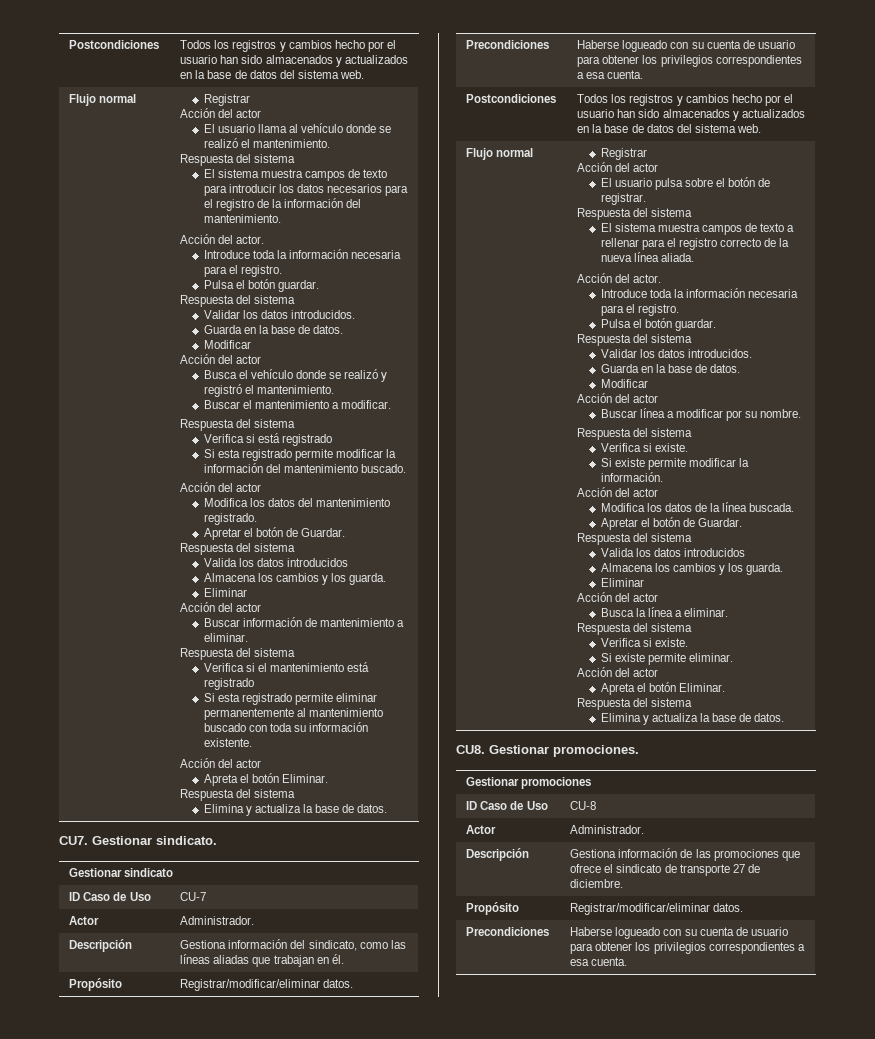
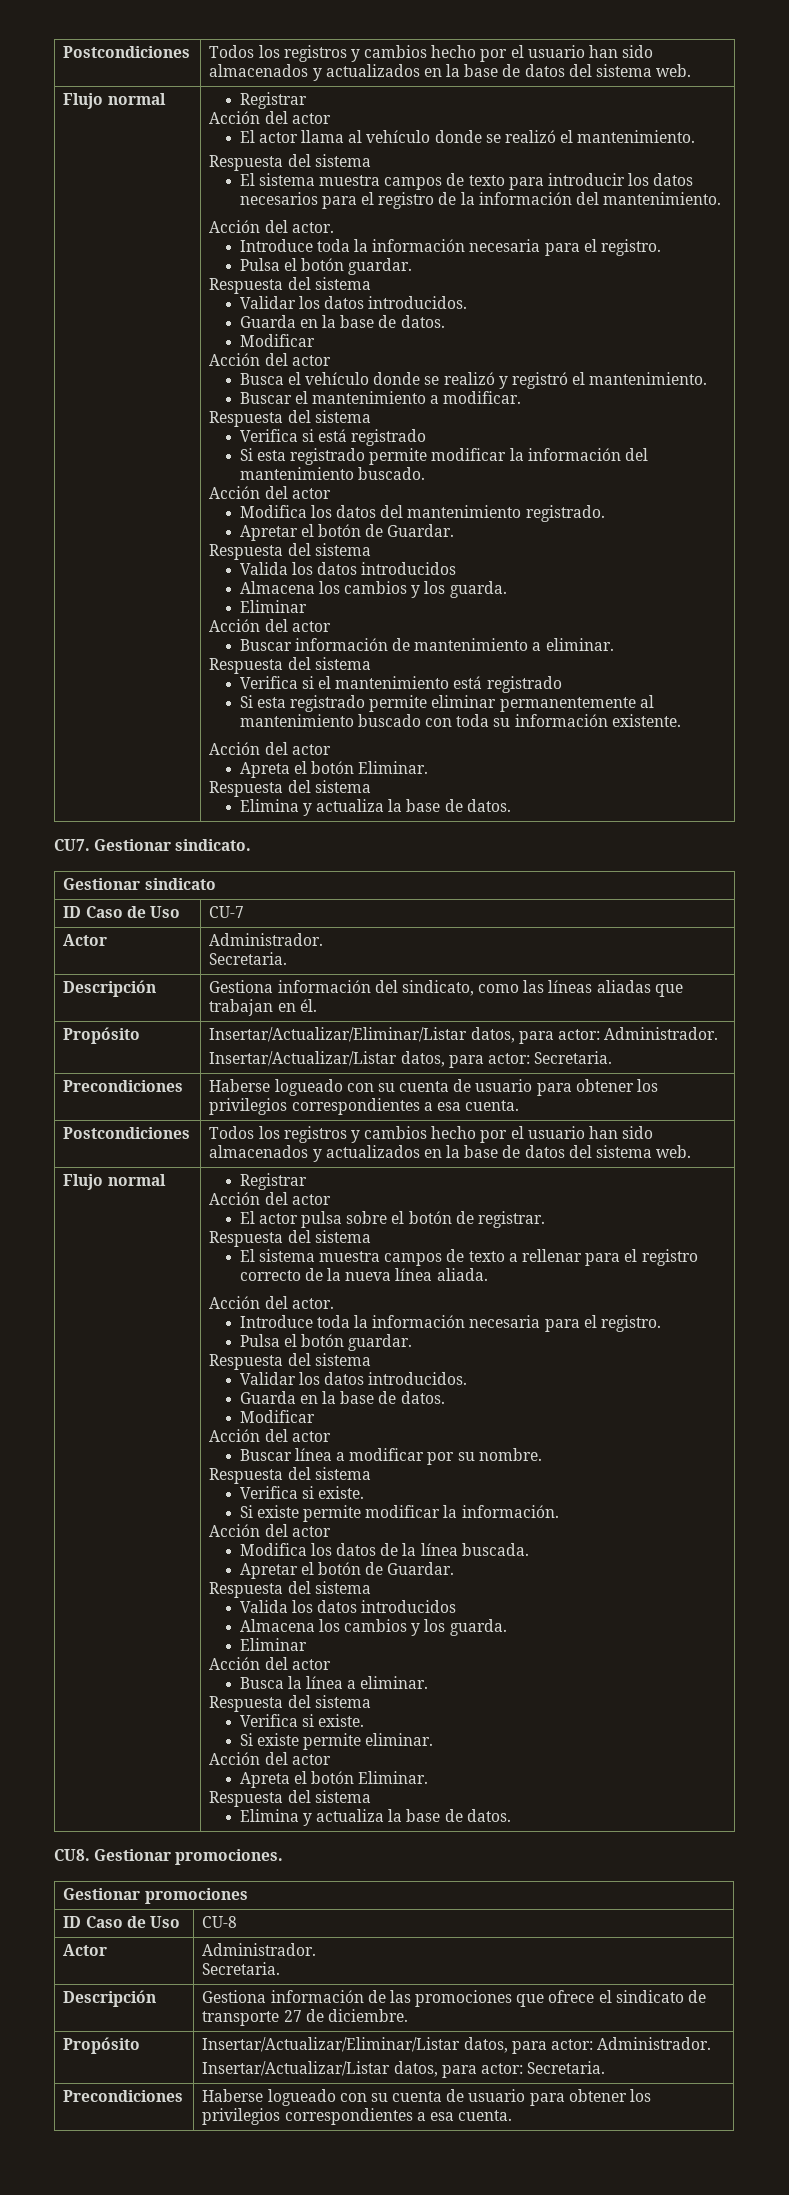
[217,124,255,133] usuario -> [258,132,298,143] actor
(255, 920) none -> [209,952,288,965] // Secretaria.
[180,979,354,991] Registrar/modificar/eliminar datos. -> [209,1027,719,1044] [209,1051,613,1068] Insertar/Actualizar/Eliminar/Listar datos, para actor: Administrador. // Insertar/Actualizar/Listar datos, para actor: Secretaria.
[614,178,652,187] usuario -> [258,1213,298,1224] actor
(645, 829) none -> [202,1962,281,1975] // Secretaria.
[570,903,744,915] Registrar/modificar/eliminar datos. -> [202,2037,712,2054] [202,2061,606,2078] Insertar/Actualizar/Eliminar/Listar datos, para actor: Administrador. // Insertar/Actualizar/Listar datos, para actor: Secretaria.

